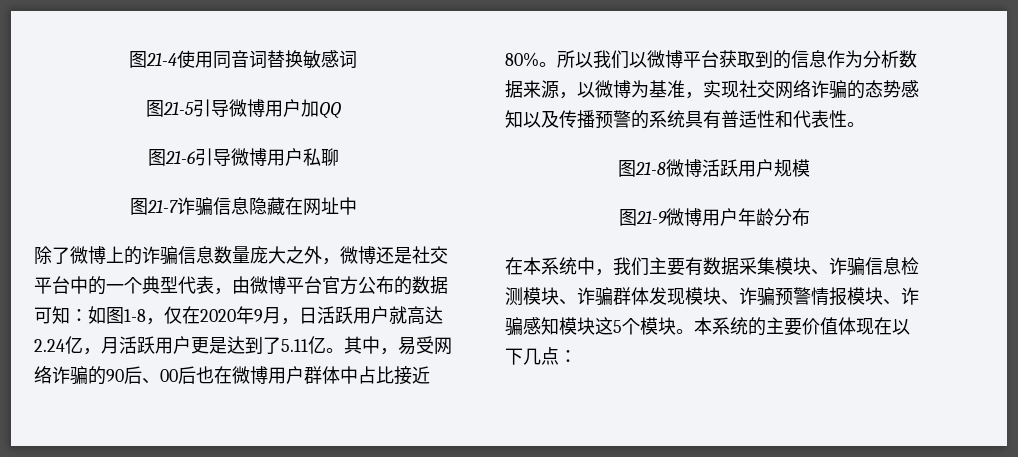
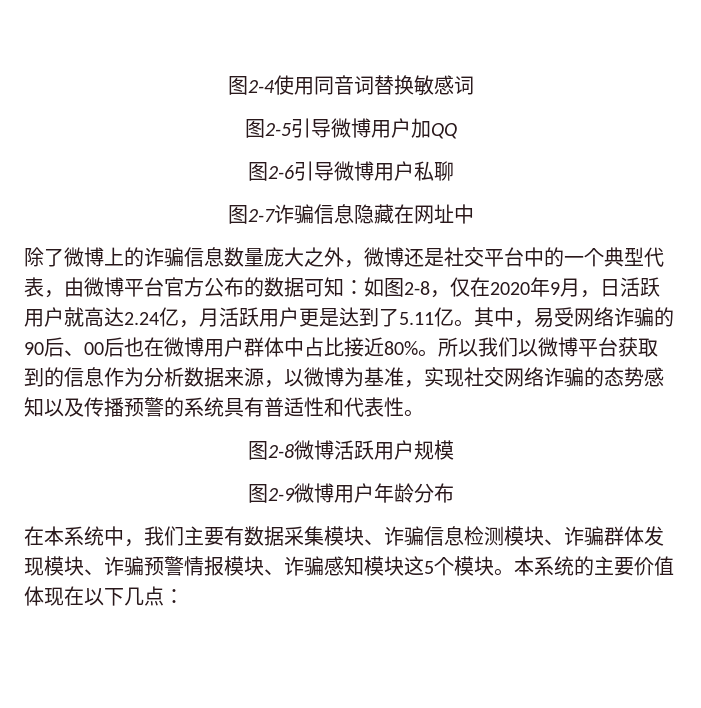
[129,51,177,68] 图21-4 -> [227,76,275,95] 图2-4
[162,102,194,115] 21-5 -> [264,123,291,136] 2-5
[164,151,195,164] 21-6 -> [267,165,294,179] 2-6
[146,200,178,213] 21-7 -> [247,209,275,222] 2-7
[124,309,146,322] 1-8 -> [404,281,430,295] 2-8
[635,162,666,175] 21-8 -> [267,444,294,458] 2-8
[635,211,667,224] 21-9 -> [267,488,295,501] 2-9

